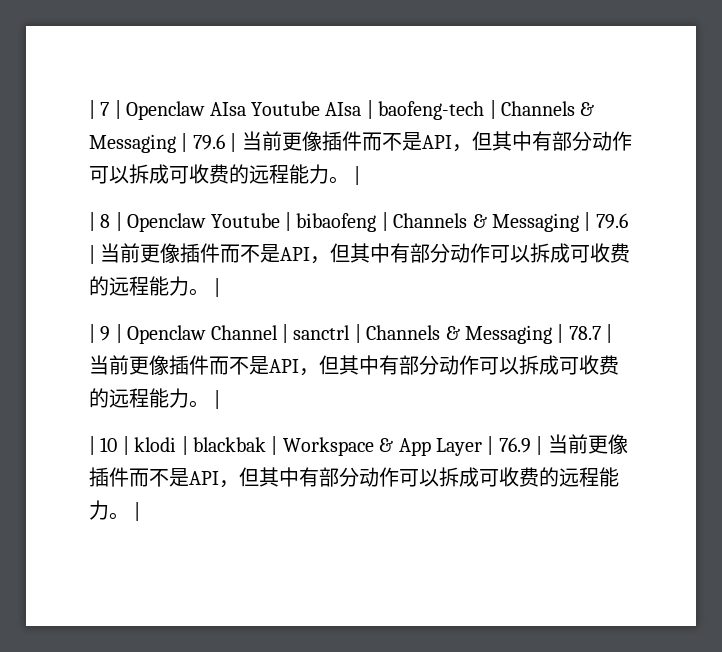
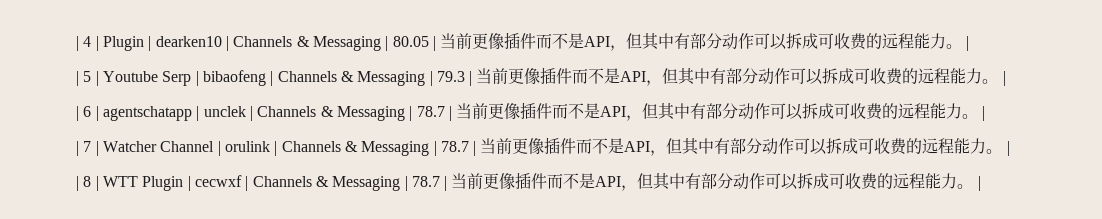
[89,100,595,120] [89,133,225,153] | 7 | Openclaw AIsa Youtube AIsa | baofeng-tech | Channels & Messaging | 79.6 -> [76,36,429,51] | 4 | Plugin | dearken10 | Channels & Messaging | 80.05
[100,212,280,232] 8 | Openclaw Youtube -> [83,71,192,86] 5 | Youtube Serp
[595,213,628,229] 79.6 -> [436,71,465,82] 79.3
[100,324,351,344] 9 | Openclaw Channel | sanctrl -> [83,106,246,121] 6 | agentschatapp | unclek
[100,436,531,456] 10 | klodi | blackbak | Workspace & App Layer | 76.9 -> [83,141,469,156] 7 | Watcher Channel | orulink | Channels & Messaging | 78.7
(141, 511) none -> [76,172,981,191] // | 8 | WTT Plugin | cecwxf | Channels & Messaging | 78.7 | 当前更像插件而不是API，但其中有部分动作可以拆成可收费的远程能力。 |

